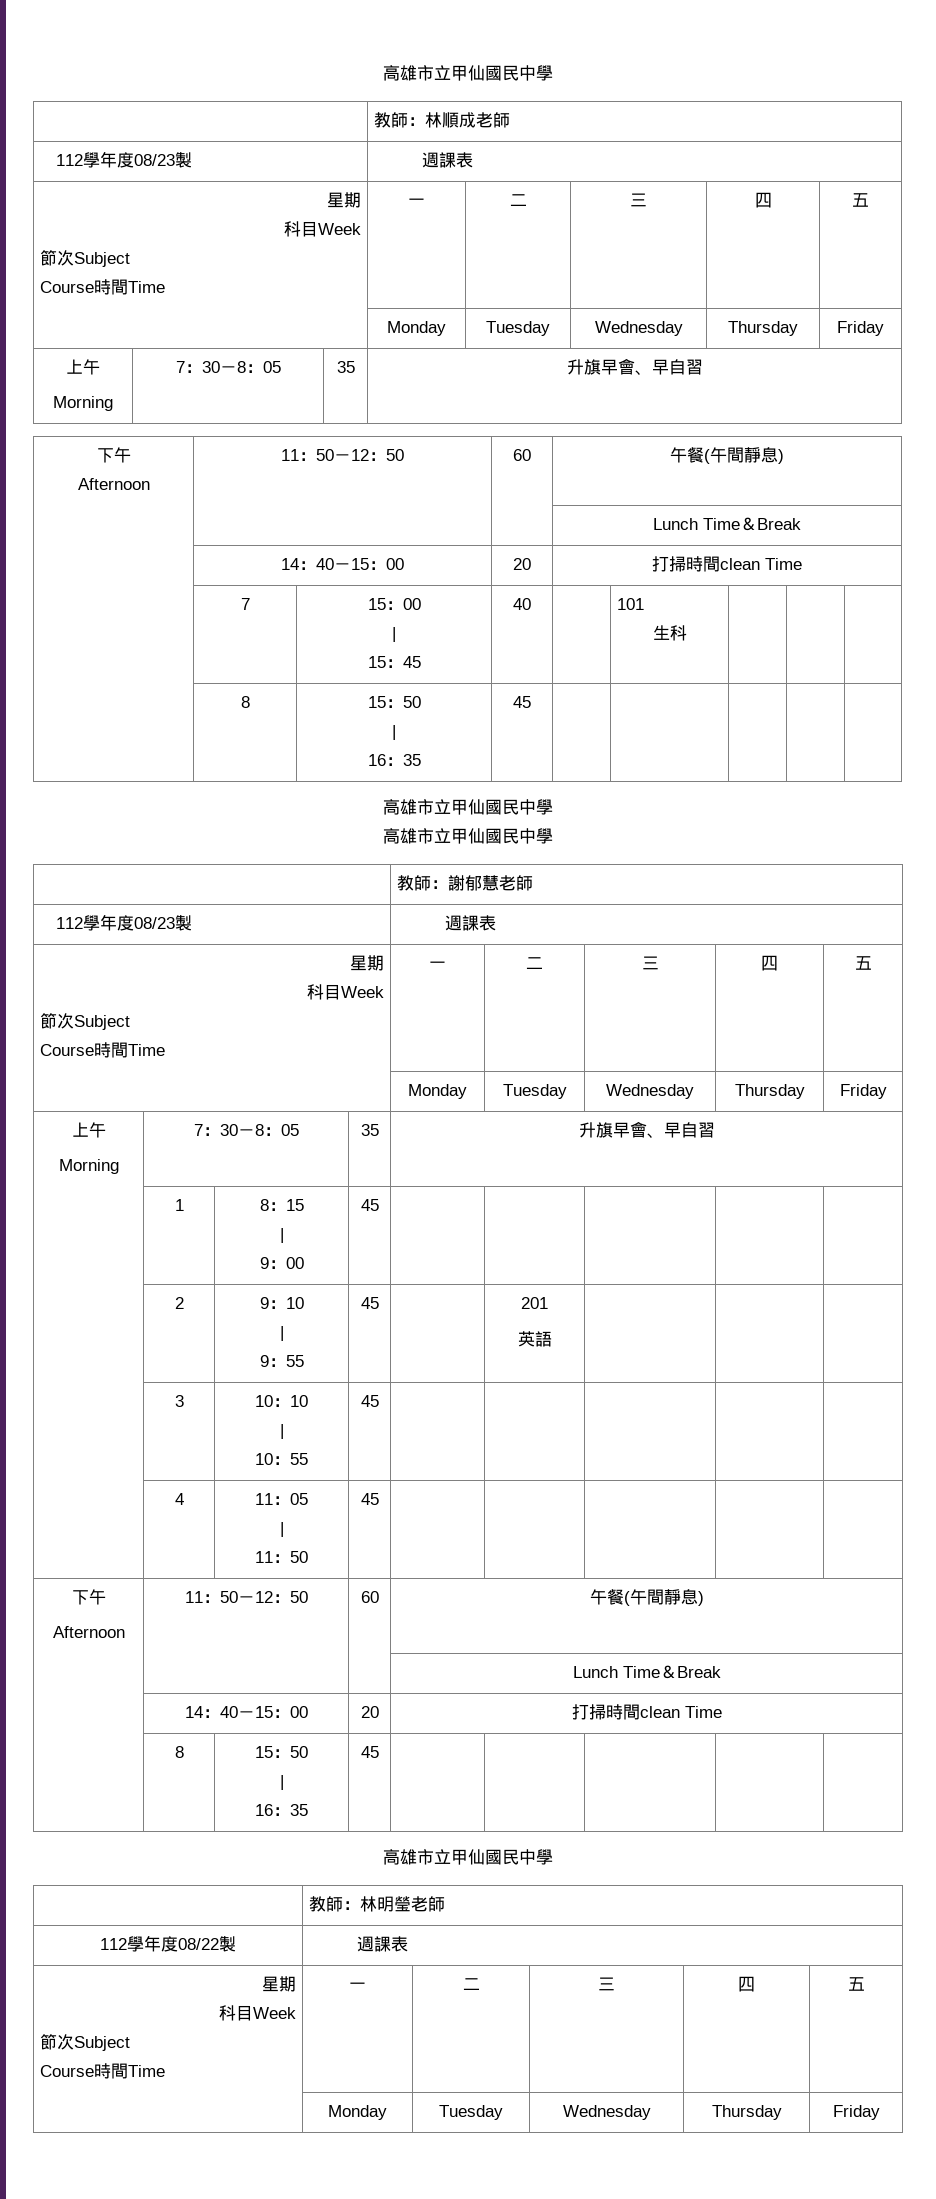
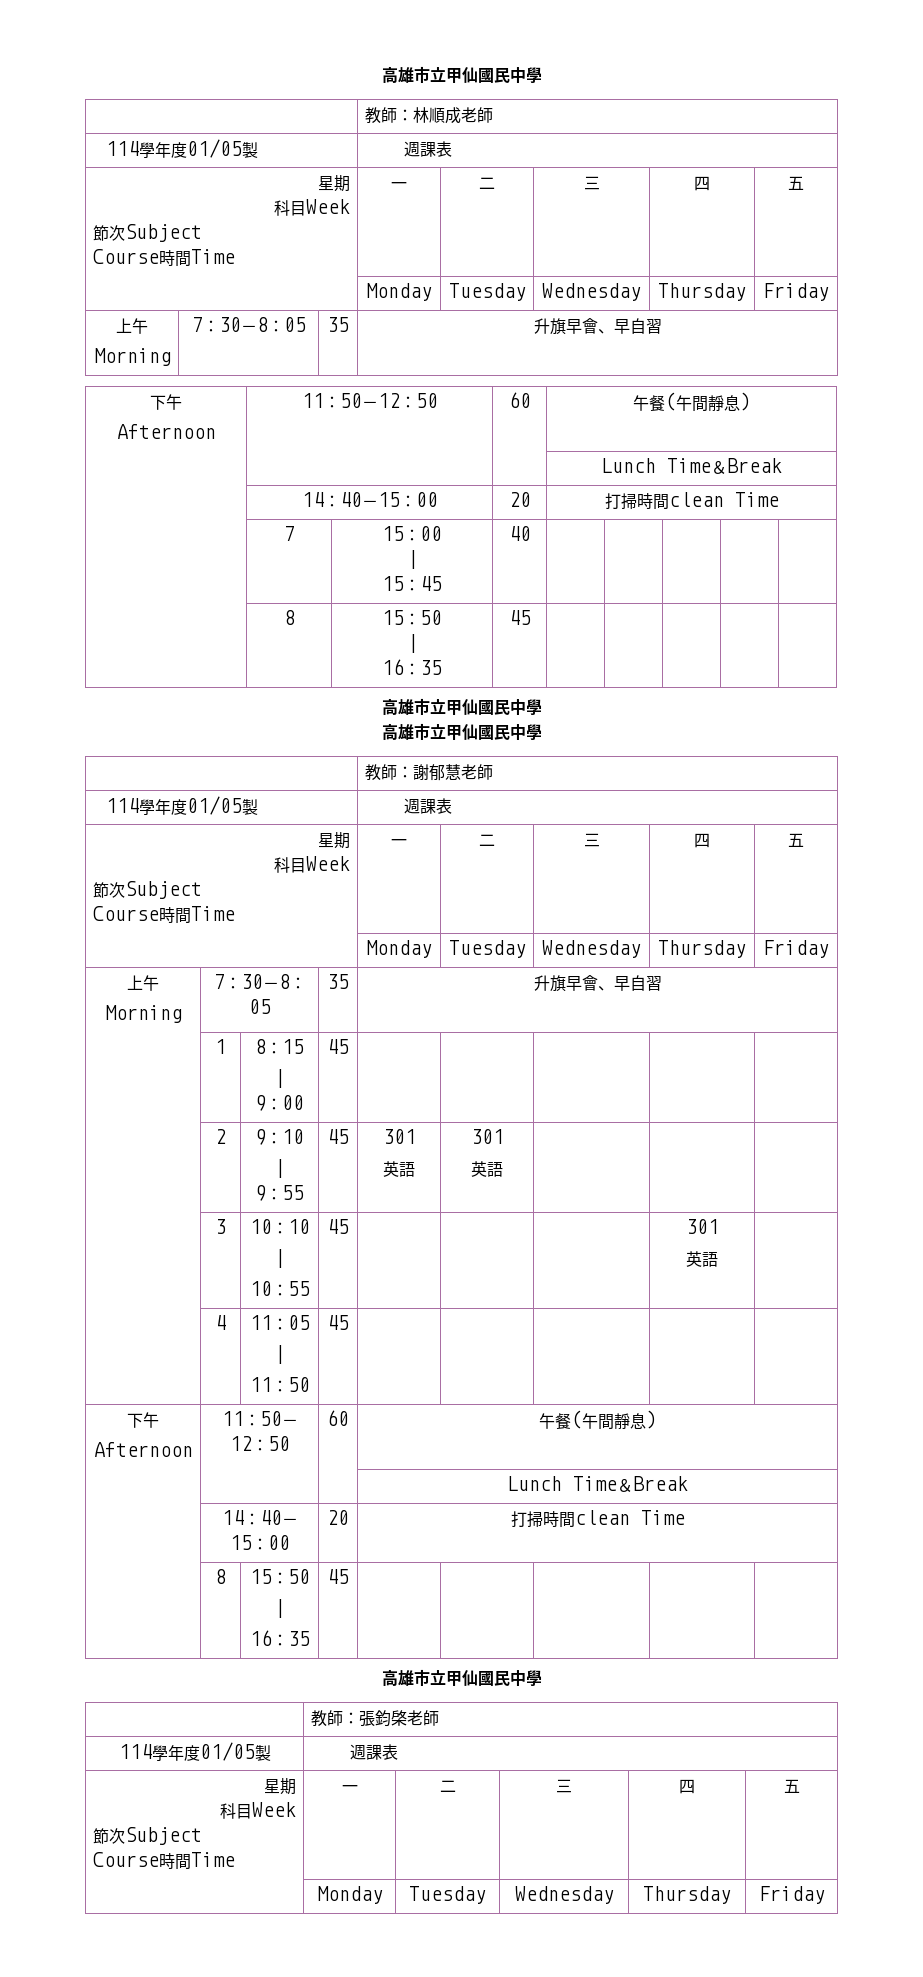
[55,151,175,168] 112學年度08/23 -> [105,139,242,158] 114學年度01/05
[617,598,645,610] [652,625,687,641] 101 // 生科 -> (531, 533) none
[55,914,175,931] 112學年度08/23 -> [105,796,242,815] 114學年度01/05
[521,1297,548,1309] | 201 -> [382,1129,416,1144] [383,1161,415,1177] [470,1129,504,1144] 301 // 英語 | 301
(379, 1401) none -> [685,1219,719,1234] [686,1251,718,1267] 301 // 英語
[360,1896,446,1912] [100,1935,219,1952] 林明瑩老師 // 112學年度08/22 -> [358,1710,439,1727] [118,1742,255,1761] 張鈞棨老師 // 114學年度01/05

